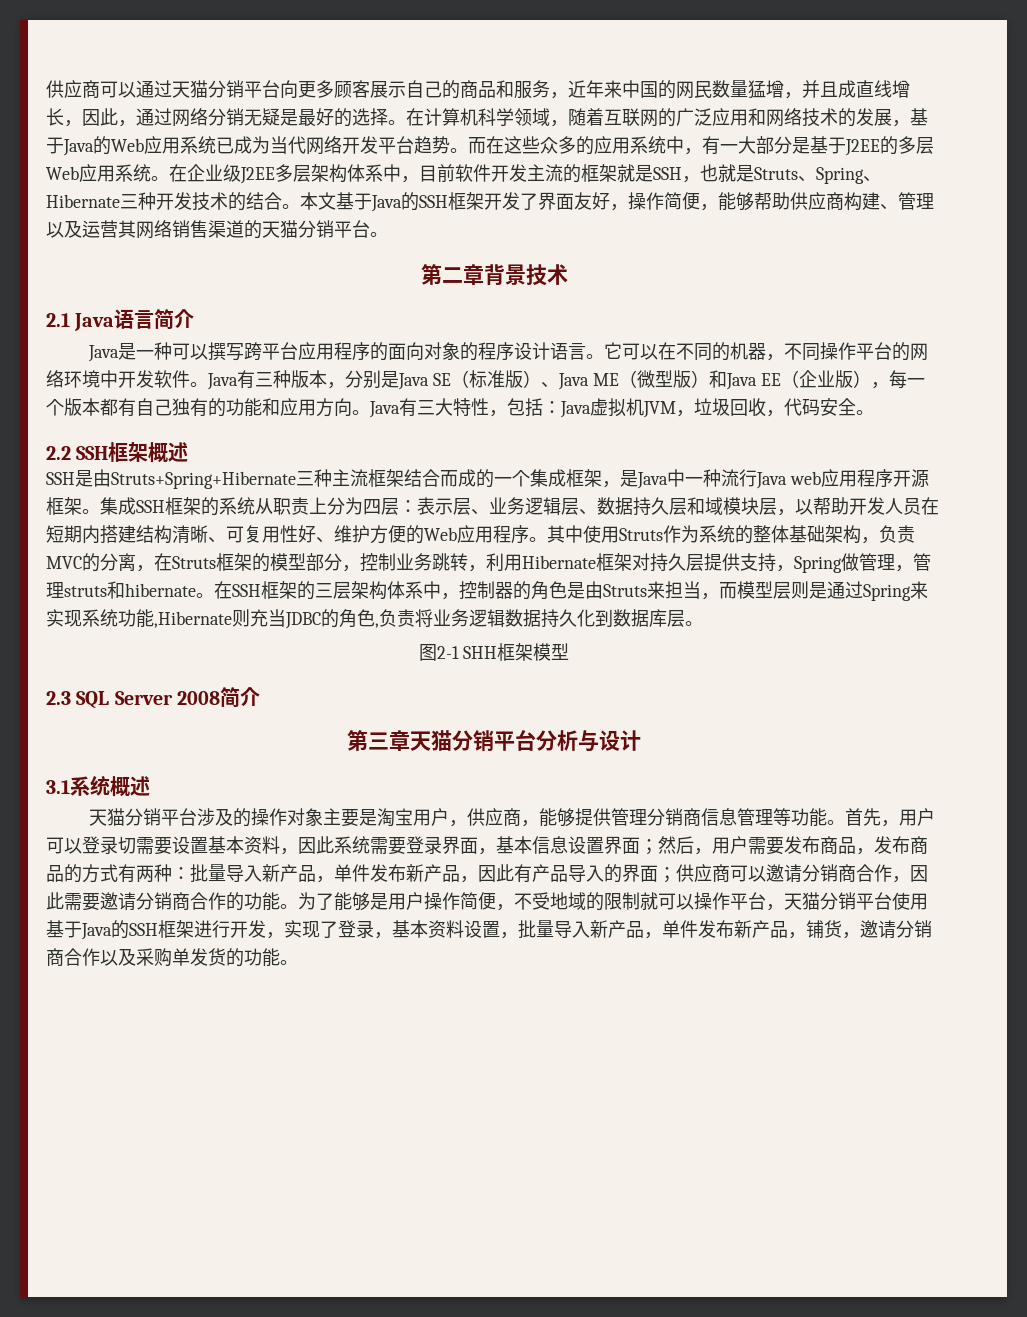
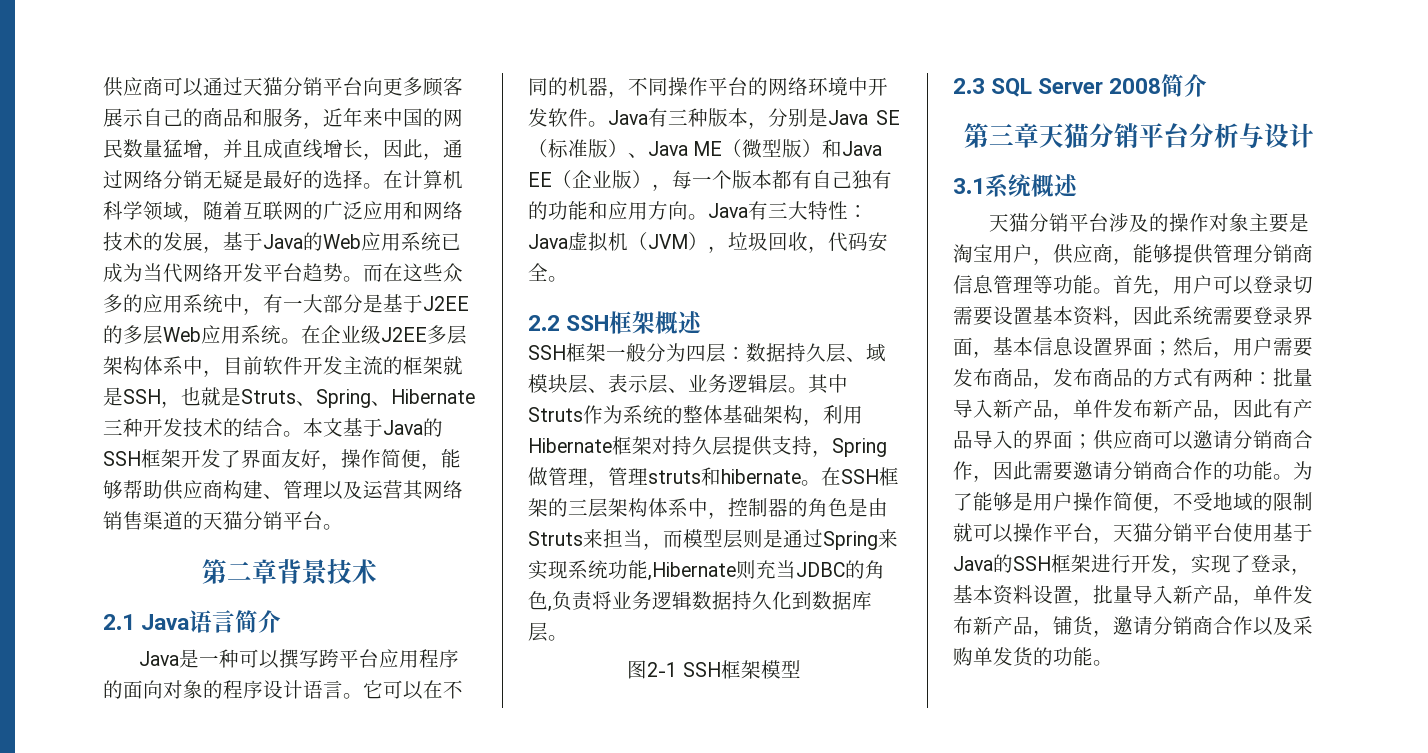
[489,398,543,417] ，包括 -> (848, 210) none
[643,401,676,418] JVM -> [628,232,708,251] （JVM）
[75,469,929,489] [46,497,417,516] 是由Struts+Spring+Hibernate三种主流框架结合而成的一个集成框架，是Java中一种流行Java web应用程序开源框架。集成SSH框架的系统从职责上分为四层： -> [566,343,886,363] [528,374,608,394] 框架一般分为四层：数据持久层、域模块层、
[579,497,939,516] [46,525,619,544] 、数据持久层和域模块层，以帮助开发人员在短期内搭建结构清晰、可复用性好、维护方便的Web应用程序。其中使用 -> [788,374,848,394] 。其中
[879,525,915,543] [46,553,486,572] 负责MVC的分离，在Struts框架的模型部分，控制业务跳转， -> (823, 422) none
[463,646,498,659] SHH -> [682,662,721,677] SSH

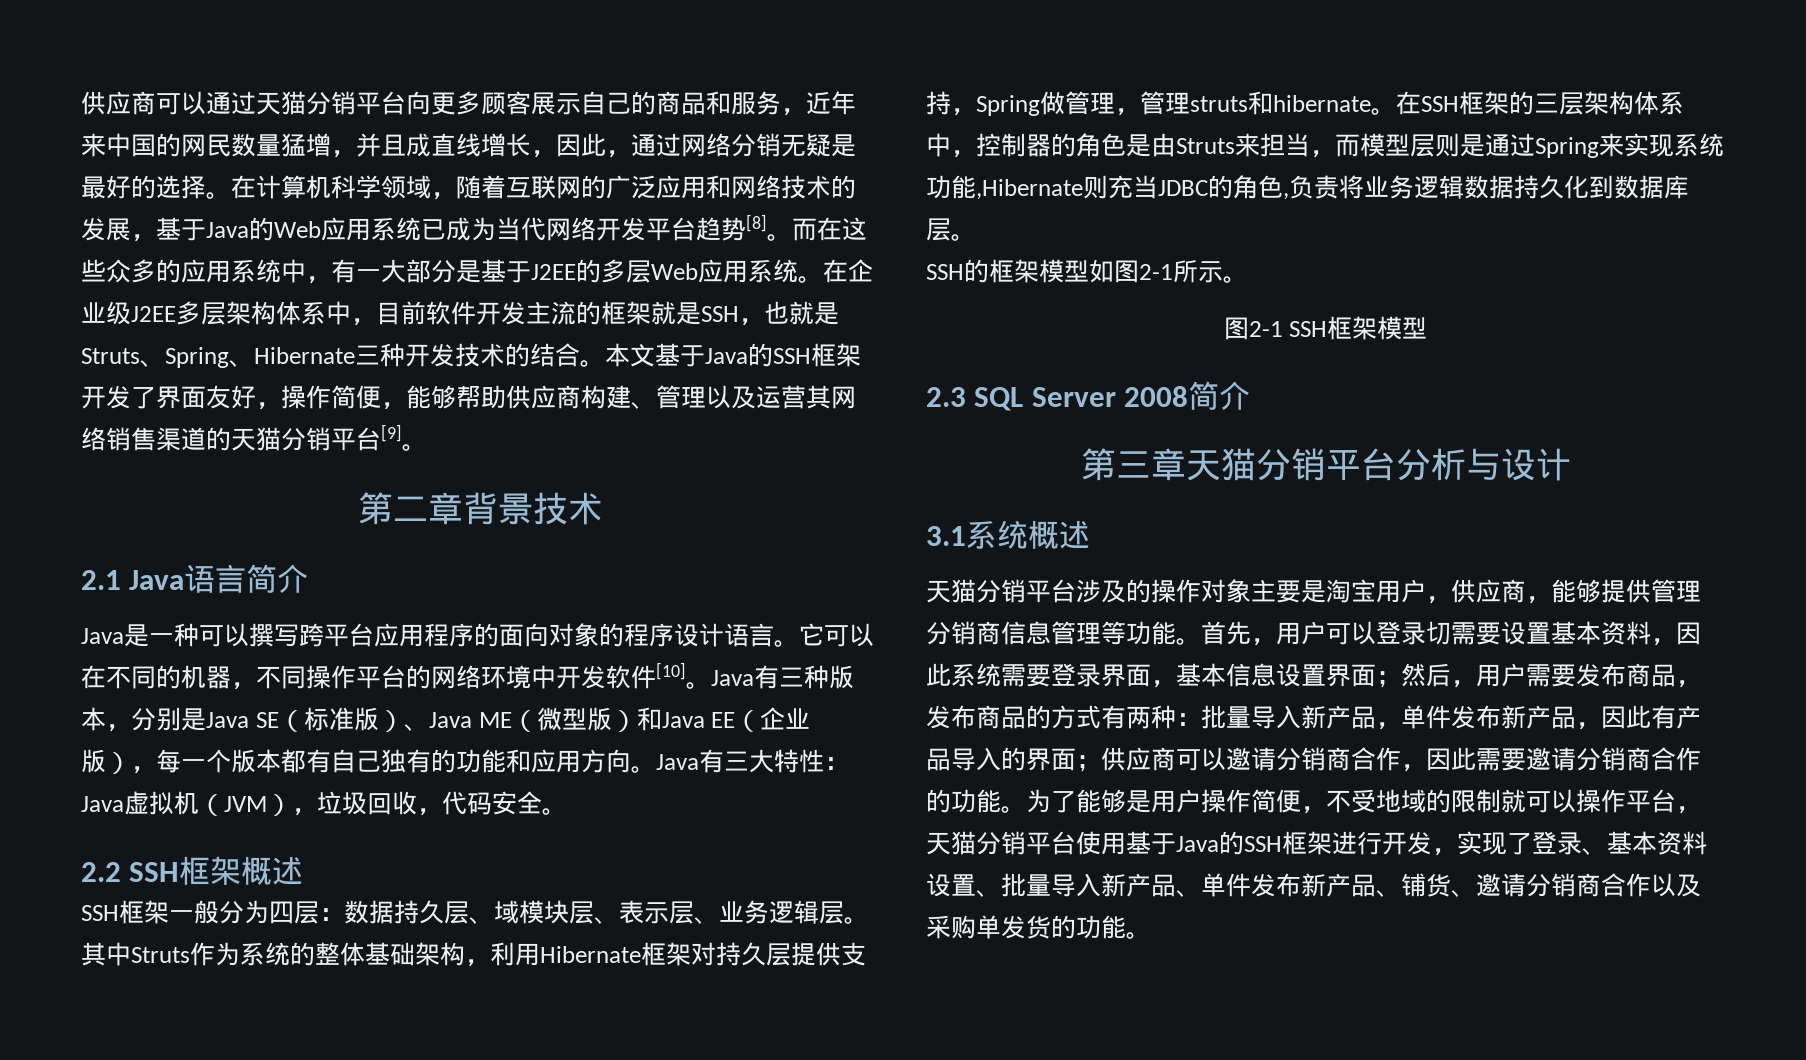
(343, 272) none -> [746,214,767,232] [8]
(323, 520) none -> [381,424,402,442] [9]
(588, 117) none -> [656,662,686,680] [10]
(568, 638) none -> [926,259,1248,283] // SSH的框架模型如图2-1所示。
[1291,568,1311,575] ， -> [1582,848,1607,855] 、
[1073,585,1313,606] [953,616,1113,637] ，批量导入新产品，单件发布新产品，铺货， -> [976,873,1476,897] 、批量导入新产品、单件发布新产品、铺货、

